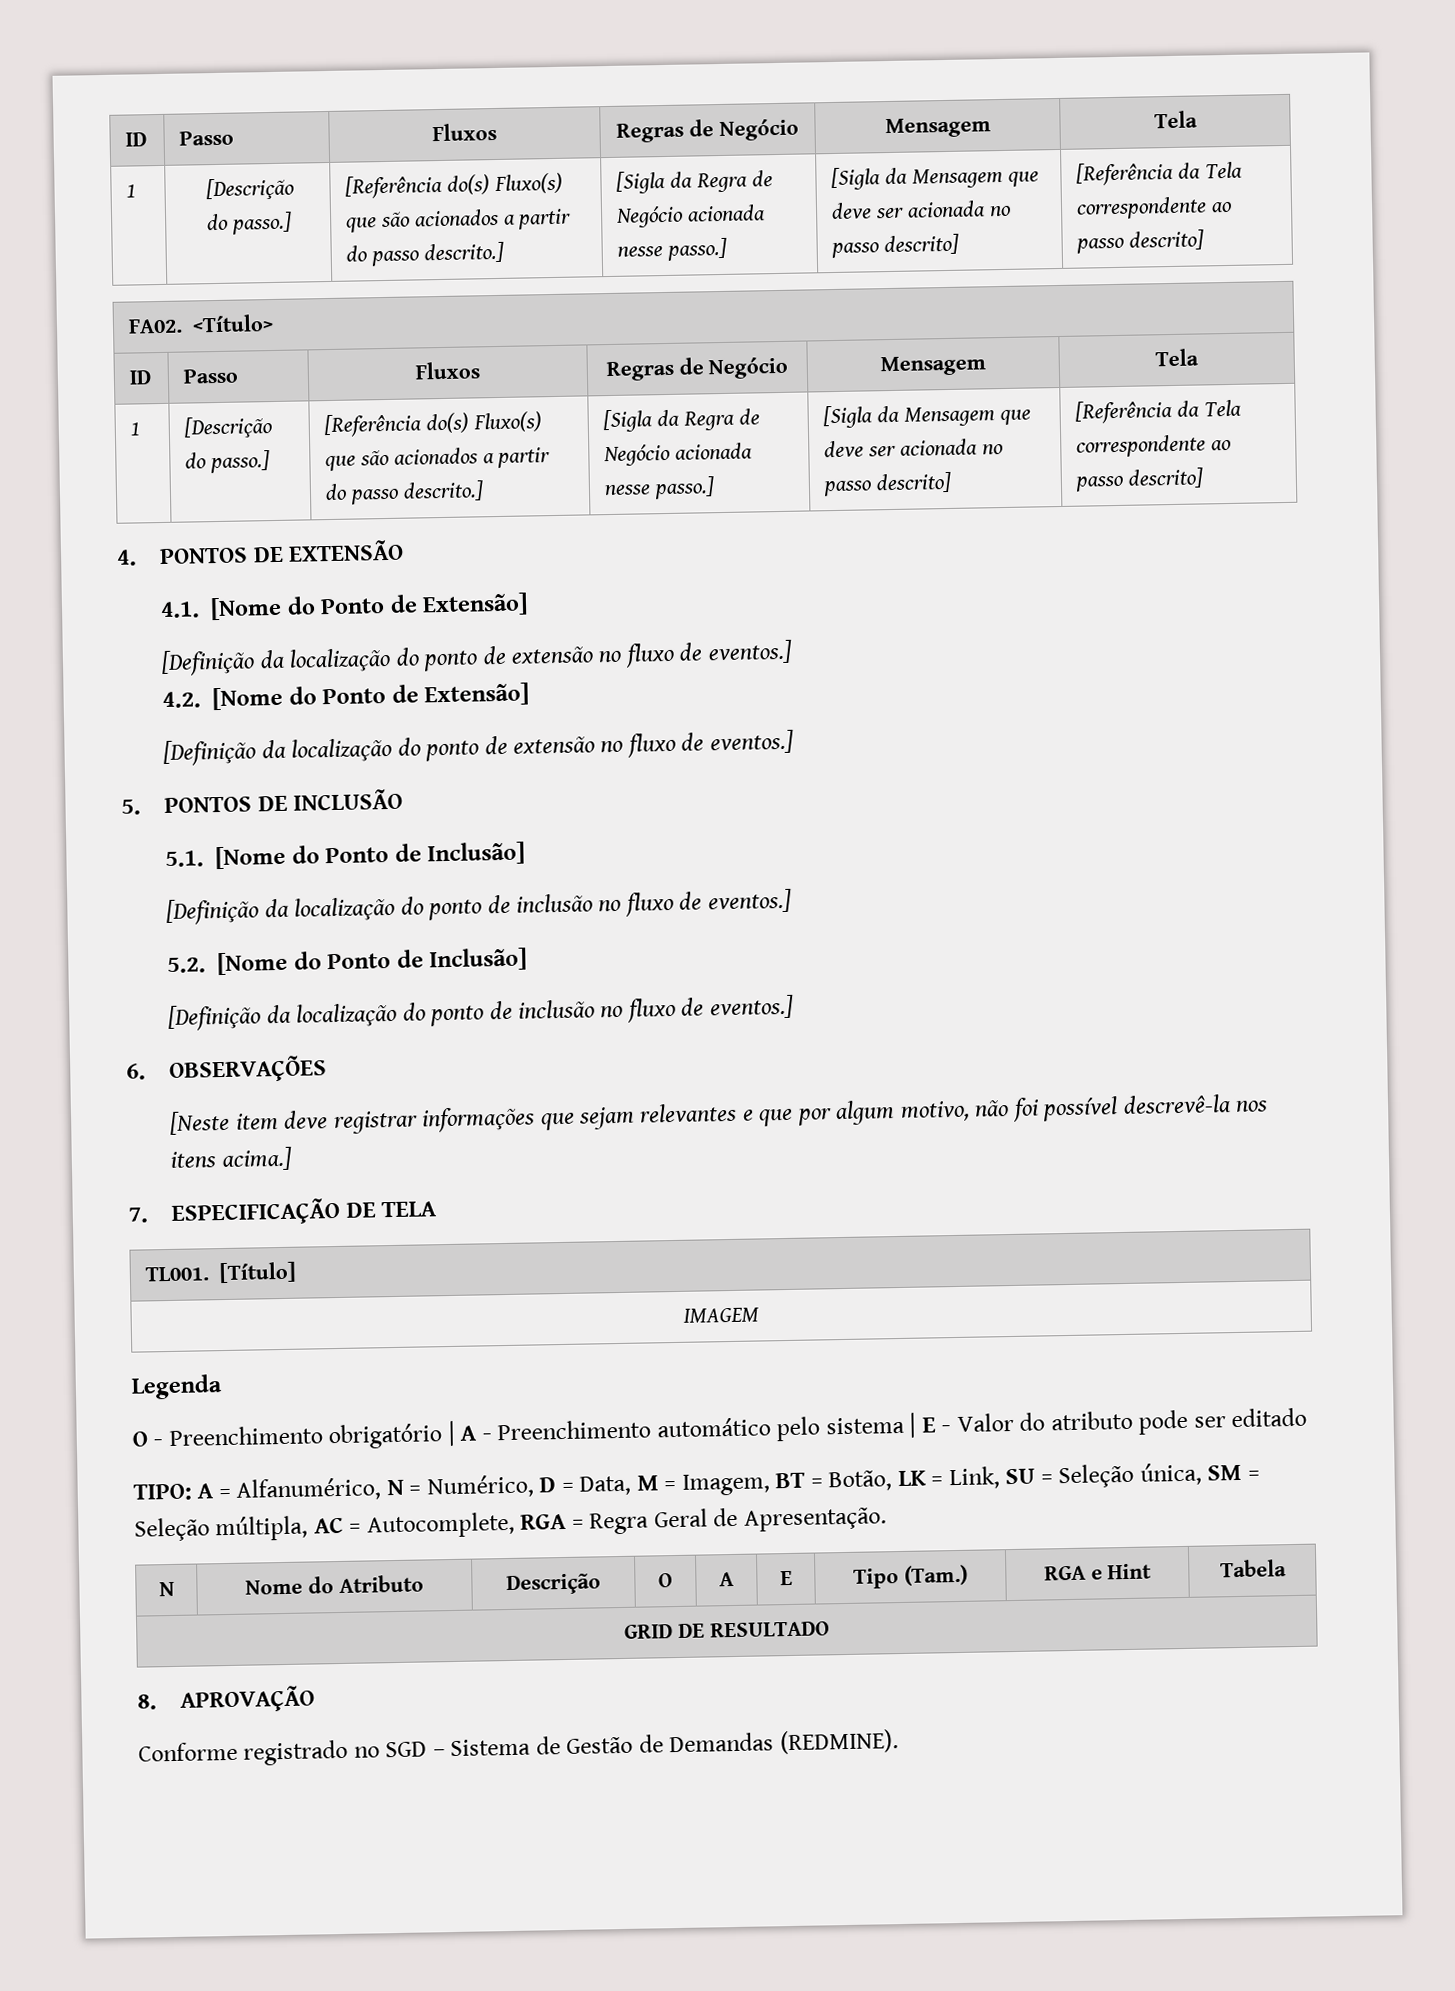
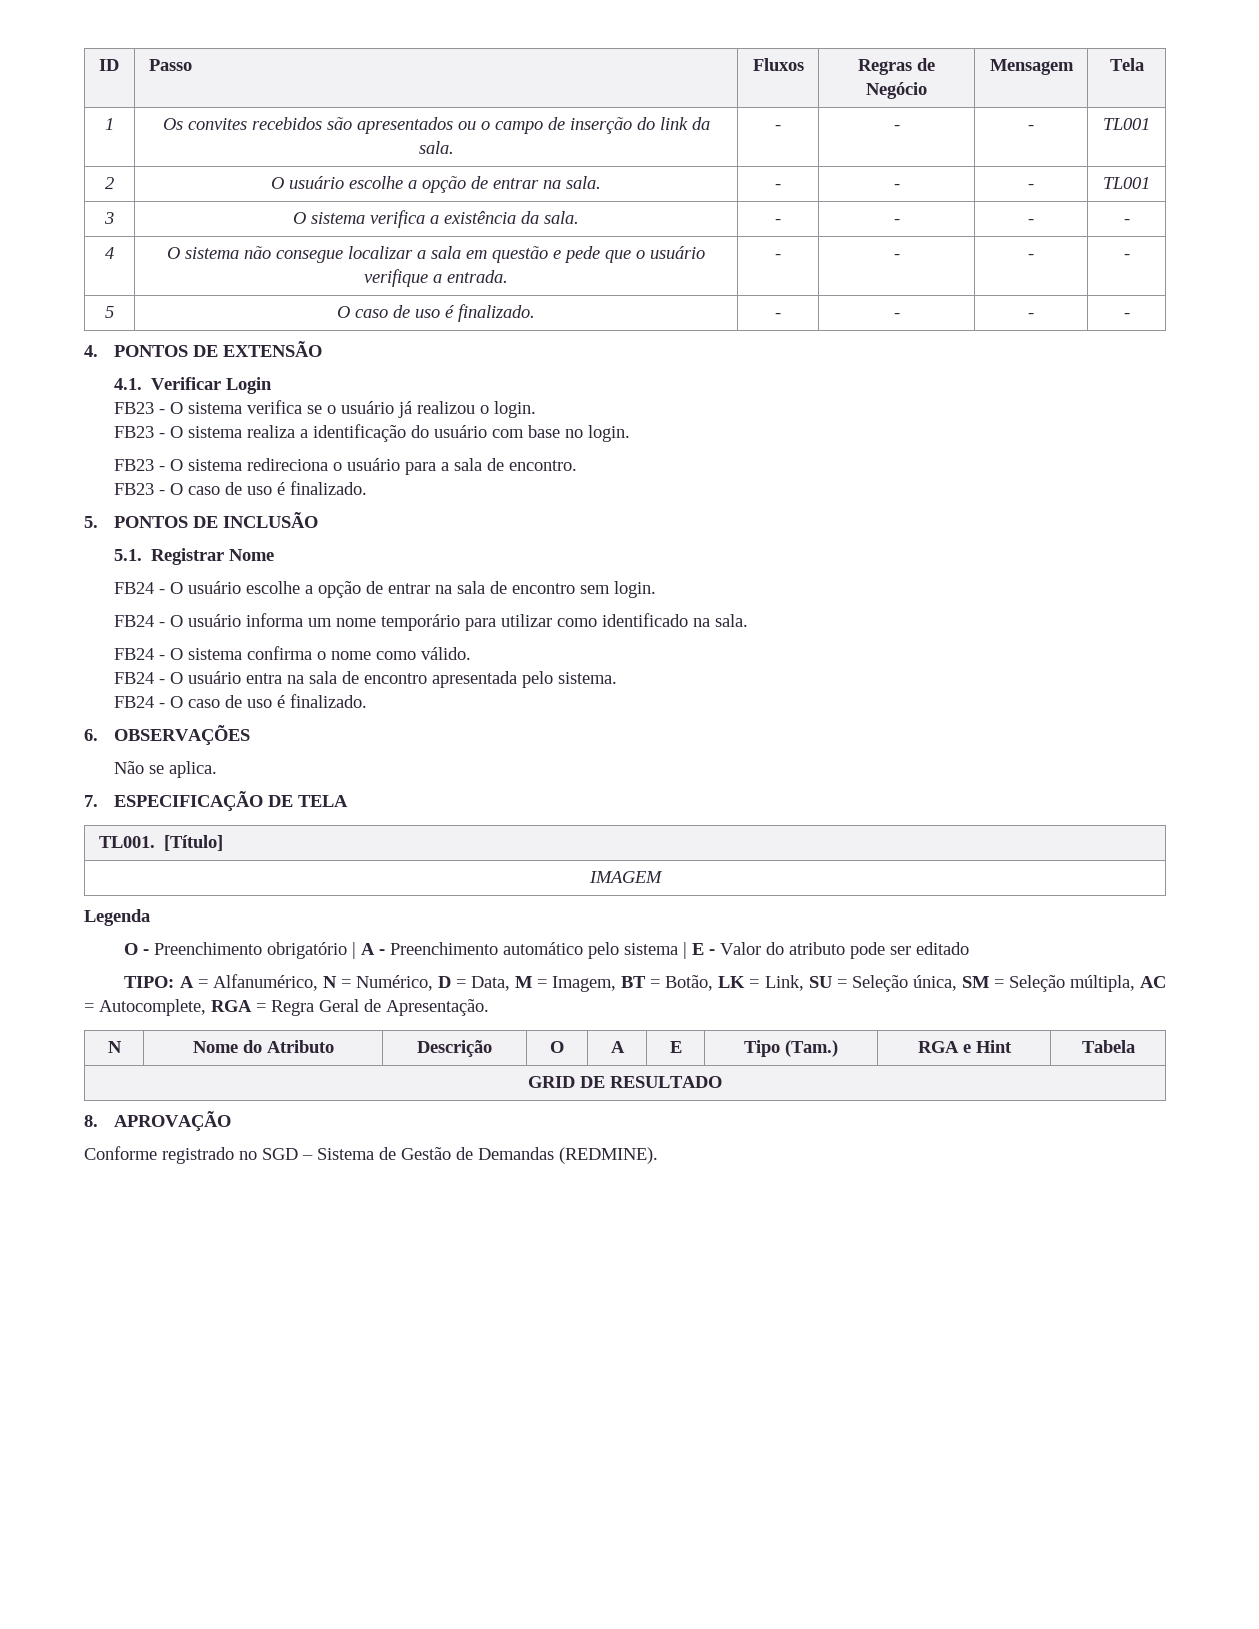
[125,132,148,147] [179,130,235,146] [432,122,497,142] [616,118,799,143] [884,117,991,139] [1153,110,1198,129] [126,184,137,198] [206,177,295,201] [207,211,292,235] [345,172,563,199] [346,208,572,233] [346,241,504,267] [616,170,773,194] [615,204,765,228] [617,237,727,261] [831,167,1039,191] [831,200,1011,220] [831,233,959,259] [1076,161,1242,186] [1076,196,1232,220] [1076,229,1204,254] [128,313,274,334] [129,370,153,385] [183,368,240,384] [415,361,480,380] [605,356,790,382] [880,355,986,377] [1155,348,1199,367] [130,422,141,436] [184,416,273,439] [185,450,270,474] [324,411,542,438] [325,447,551,472] [325,480,484,505] [603,408,760,433] [603,442,752,467] [604,476,715,500] [823,405,1031,429] [824,438,1003,458] [823,471,952,497] [1075,399,1241,424] [1076,434,1231,458] [1075,467,1204,492] ID | Passo | Fluxos | Regras de Negócio | Mensagem | Tela // 1 | [Descrição do passo.] | [Referência do(s) Fluxo(s) que são acionados a partir do passo descrito.] | [Sigla da Regra de Negócio acionada nesse passo.] | [Sigla da Mensagem que deve ser acionada no passo descrito] | [Referência da Tela correspondente ao passo descrito] // FA02. <Título> // ID | Passo | Fluxos | Regras de Negócio | Mensagem | Tela // 1 | [Descrição do passo.] | [Referência do(s) Fluxo(s) que são acionados a partir do passo descrito.] | [Sigla da Regra de Negócio acionada nesse passo.] | [Sigla da Mensagem que deve ser acionada no passo descrito] | [Referência da Tela correspondente ao passo descrito] -> [98,59,119,71] [148,59,192,71] [752,58,804,71] [858,58,935,75] [866,82,927,99] [989,59,1074,75] [1109,58,1144,71] [105,118,114,130] [162,117,710,134] [418,141,454,154] [775,125,781,130] [893,125,900,130] [1028,125,1034,130] [1103,118,1150,130] [105,177,114,189] [271,176,601,193] [775,184,781,189] [893,184,900,189] [1028,184,1034,189] [1103,177,1150,189] [104,212,114,224] [293,210,579,228] [775,219,781,224] [893,219,900,224] [1028,219,1034,224] [1123,219,1130,224] [105,247,114,259] [167,246,705,263] [364,269,508,287] [775,254,781,259] [893,254,900,259] [1028,254,1034,259] [1123,254,1130,259] [105,306,114,318] [337,304,535,322] [775,313,781,318] [893,313,900,318] [1028,313,1034,318] [1123,313,1130,318] ID | Passo | Fluxos | Regras de Negócio | Mensagem | Tela // 1 | Os convites recebidos são apresentados ou o campo de inserção do link da sala. | - | - | - | TL001 // 2 | O usuário escolhe a opção de entrar na sala. | - | - | - | TL001 // 3 | O sistema verifica a existência da sala. | - | - | - | - // 4 | O sistema não consegue localizar a sala em questão e pede que o usuário verifique a entrada. | - | - | - | - // 5 | O caso de uso é finalizado. | - | - | - | -
[210,592,529,621] [161,639,793,677] [162,682,530,711] [163,729,794,766] [Nome do Ponto de Extensão] // [Definição da localização do ponto de extensão no fluxo de eventos.] // 4.2. [Nome do Ponto de Extensão] // [Definição da localização do ponto de extensão no fluxo de eventos.] -> [151,377,273,394] [113,400,536,418] [113,424,630,442] [113,458,577,475] [113,481,367,495] Verificar Login // FB23 - O sistema verifica se o usuário já realizou o login. // FB23 - O sistema realiza a identificação do usuário com base no login. // FB23 - O sistema redireciona o usuário para a sala de encontro. // FB23 - O caso de uso é finalizado.
[215,841,526,870] [166,888,792,925] [167,947,528,976] [168,994,794,1031] [126,1055,328,1083] [169,1094,1269,1135] [170,1146,293,1172] [Nome do Ponto de Inclusão] // [Definição da localização do ponto de inclusão no fluxo de eventos.] // 5.2. [Nome do Ponto de Inclusão] // [Definição da localização do ponto de inclusão no fluxo de eventos.] // 6. OBSERVAÇÕES // [Neste item deve registrar informações que sejam relevantes e que por algum motivo, não foi possível descrevê-la nos itens acima.] -> [151,548,275,565] [113,581,656,598] [113,613,748,631] [113,646,471,660] [113,671,617,688] [113,694,367,708] [84,725,250,745] [113,761,217,778] Registrar Nome // FB24 - O usuário escolhe a opção de entrar na sala de encontro sem login. // FB24 - O usuário informa um nome temporário para utilizar como identificado na sala. // FB24 - O sistema confirma o nome como válido. // FB24 - O usuário entra na sala de encontro apresentada pelo sistema. // FB24 - O caso de uso é finalizado. // 6. OBSERVAÇÕES // Não se aplica.

